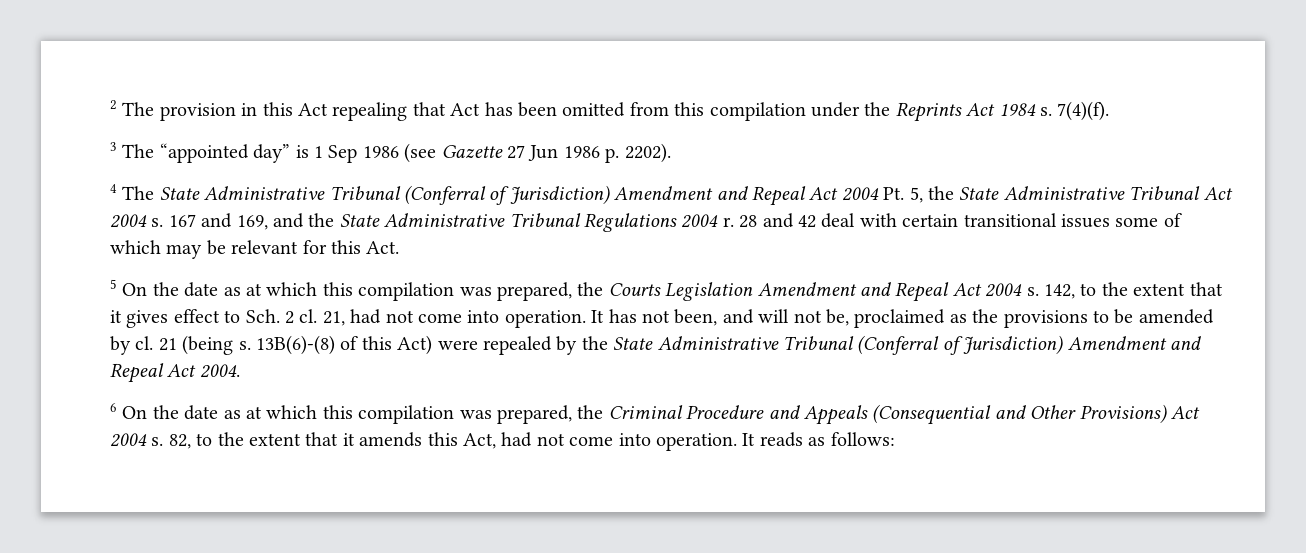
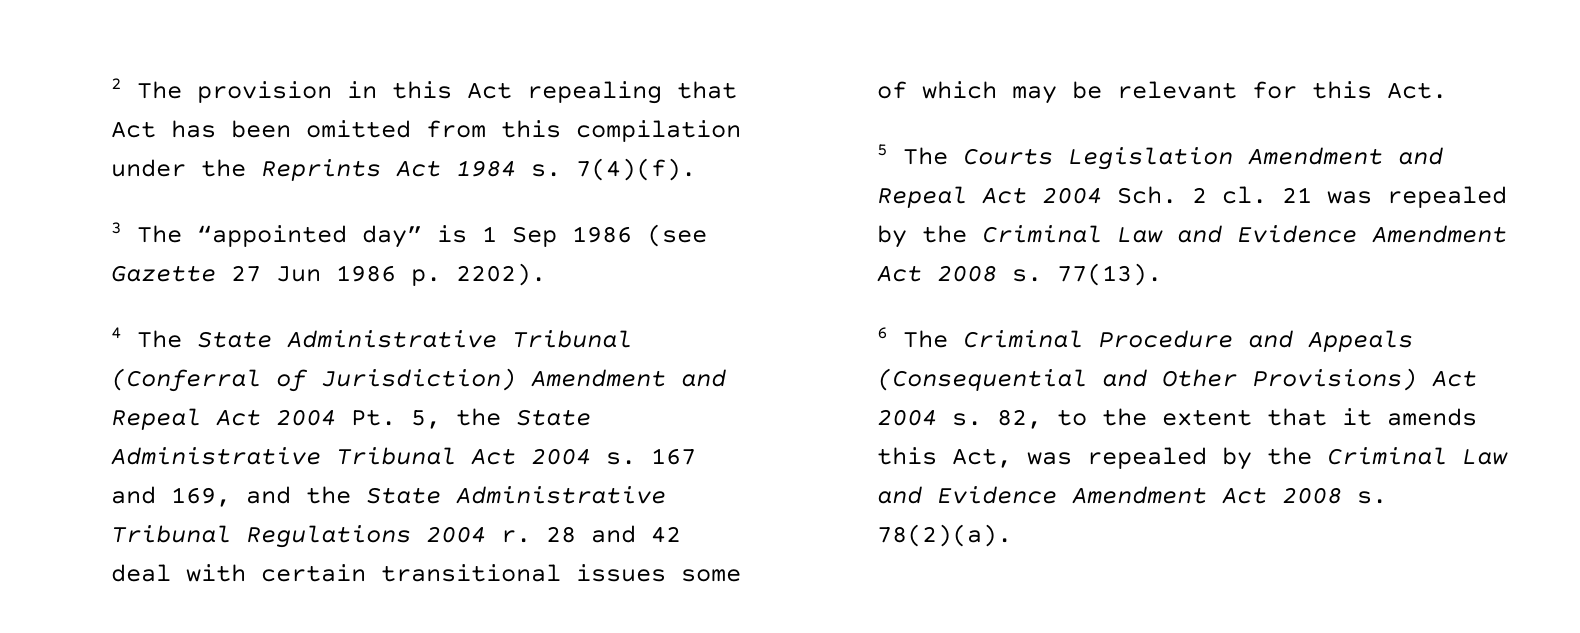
[122,282,604,301] On the date as at which this compilation was prepared, the -> [902,147,948,165] The
[1026,282,1223,299] [109,309,1214,328] [109,335,1201,355] [109,363,240,383] [109,403,604,424] s. 142, to the extent that it gives effect to Sch. 2 cl. 21, had not come into operation. It has not been, and will not be, proclaimed as the provisions to be amended by cl. 21 (being s. 13B(6)-(8) of this Act) were repealed by the State Administrative Tribunal (Conferral of Jurisdiction) Amendment and Repeal Act 2004. // 6 On the date as at which this compilation was prepared, the -> [1116,186,1507,208] [876,225,1507,248] [876,263,1162,286] [876,327,948,348] Sch. 2 cl. 21 was repealed by the Criminal Law and Evidence Amendment Act 2008 s. 77(13). // 6 The
[501,432,895,451] had not come into operation. It reads as follows: -> [1026,447,1508,470] [876,486,1387,504] [876,524,1012,547] was repealed by the Criminal Law and Evidence Amendment Act 2008 s. 78(2)(a).

